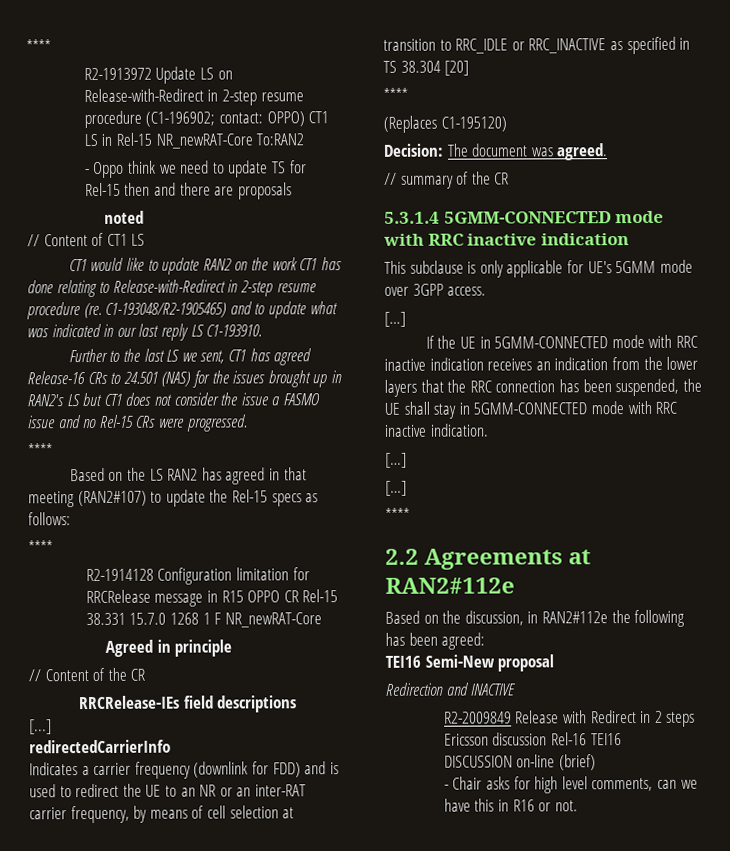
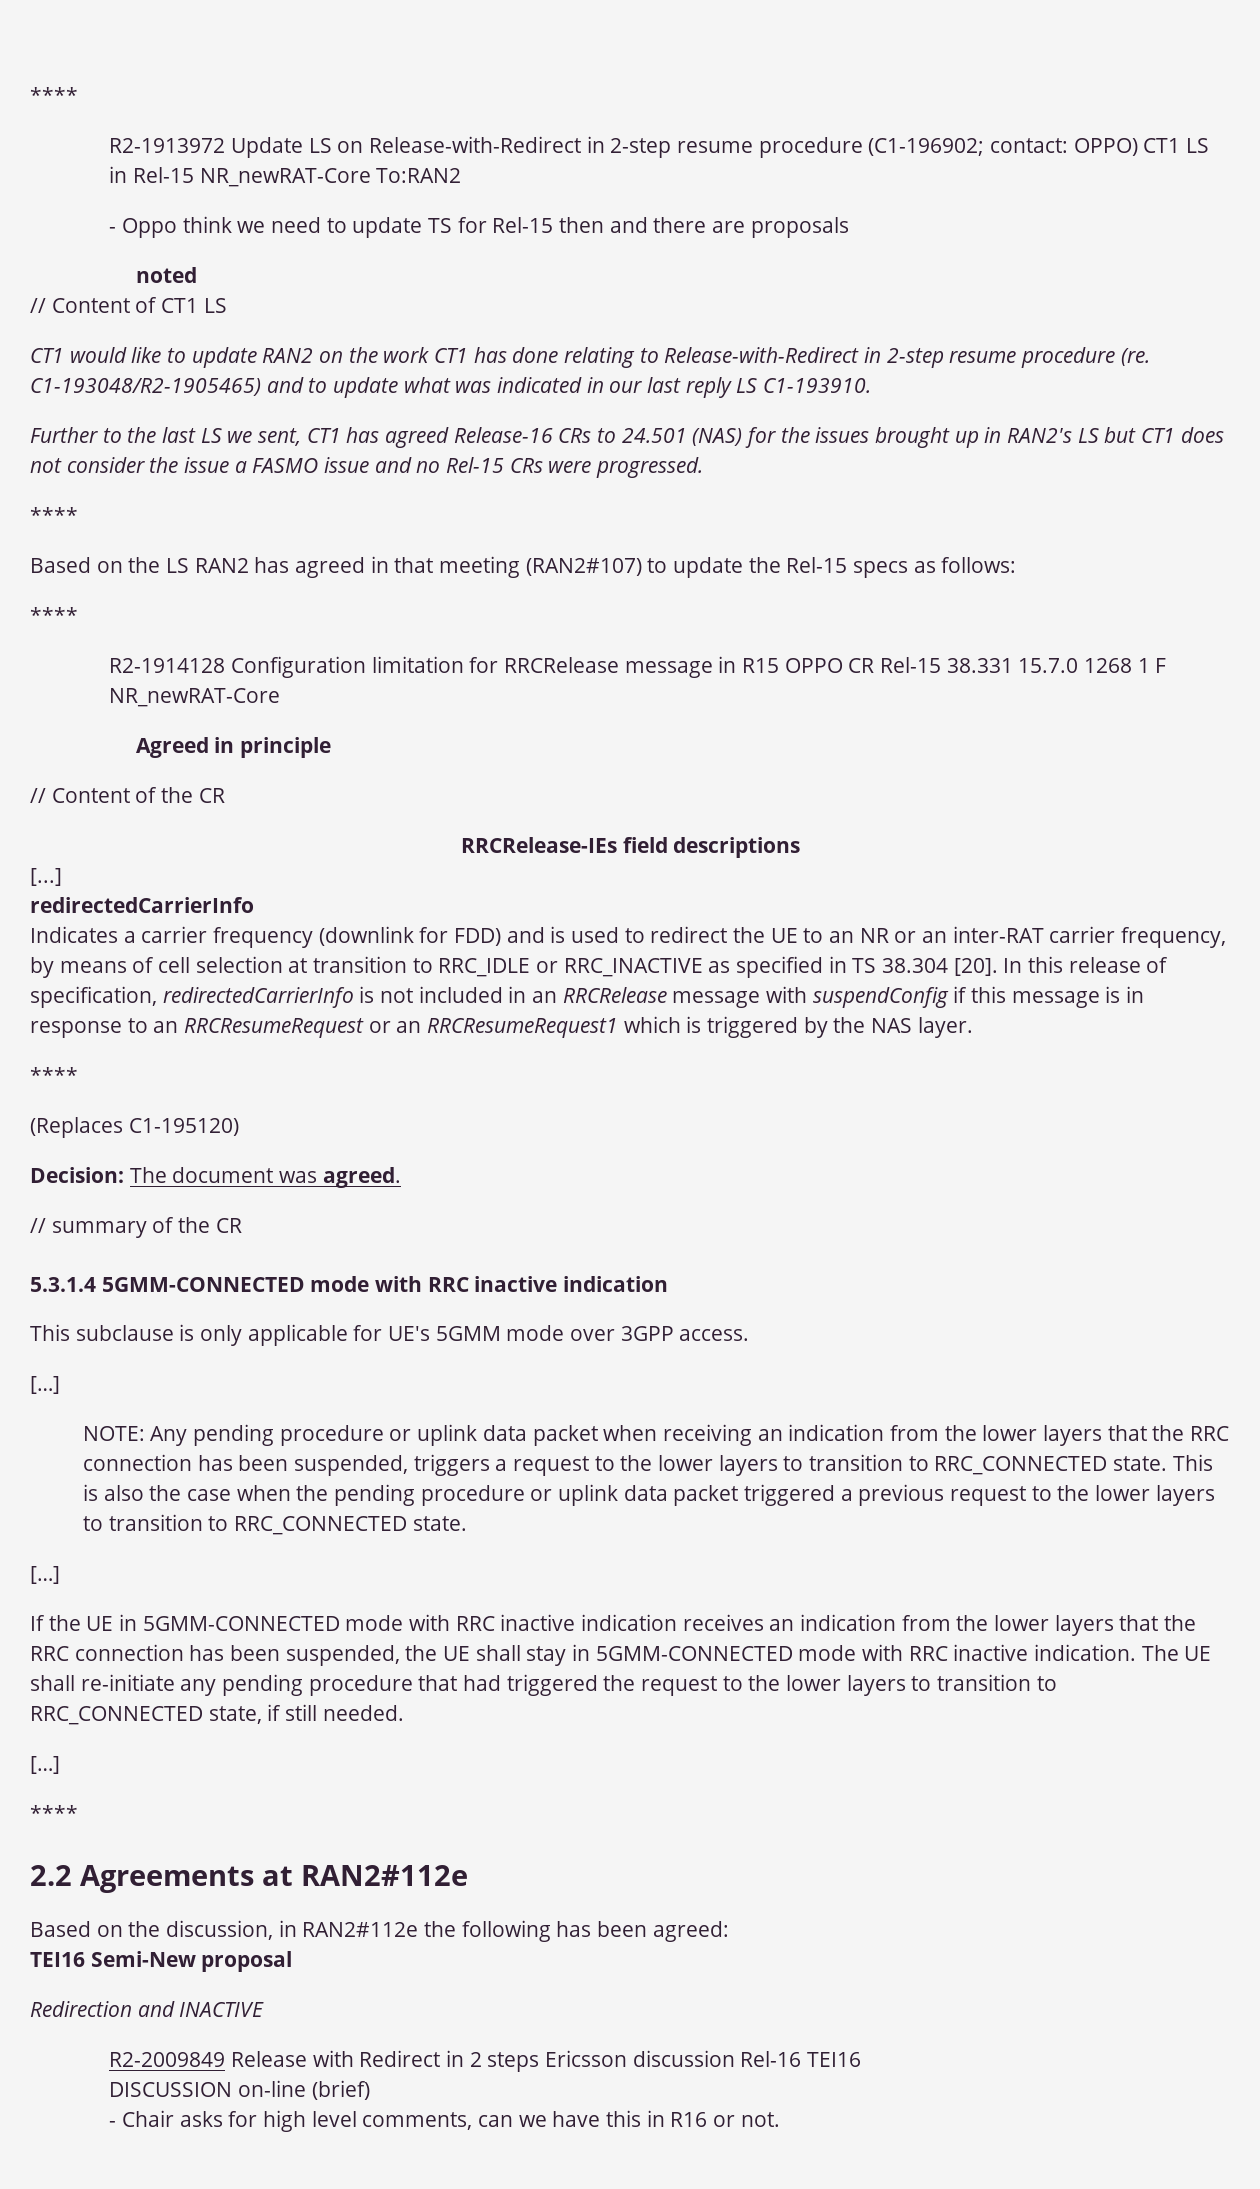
[444,60,470,76] [20] -> [953,956,1169,976] [30,986,1145,1008] [30,1016,973,1038] [20]. In this release of specification, redirectedCarrierInfo is not included in an RRCRelease message with suspendConfig if this message is in response to an RRCResumeRequest or an RRCResumeRequest1 which is triggered by the NAS layer.
(406, 319) none -> [82,1424,1229,1446] [82,1454,1213,1476] [82,1484,1215,1506] [82,1514,467,1535] [30,1566,60,1584] // NOTE: Any pending procedure or uplink data packet when receiving an indication from the lower layers that the RRC connection has been suspended, triggers a request to the lower layers to transition to RRC_CONNECTED state. This is also the case when the pending procedure or uplink data packet triggered a previous request to the lower layers to transition to RRC_CONNECTED state. // […]
[385,452,407,468] // […] -> [1141,1645,1212,1661] [30,1674,1057,1696] [30,1704,404,1725] The UE shall re-initiate any pending procedure that had triggered the request to the lower layers to transition to RRC_CONNECTED state, if still needed.

